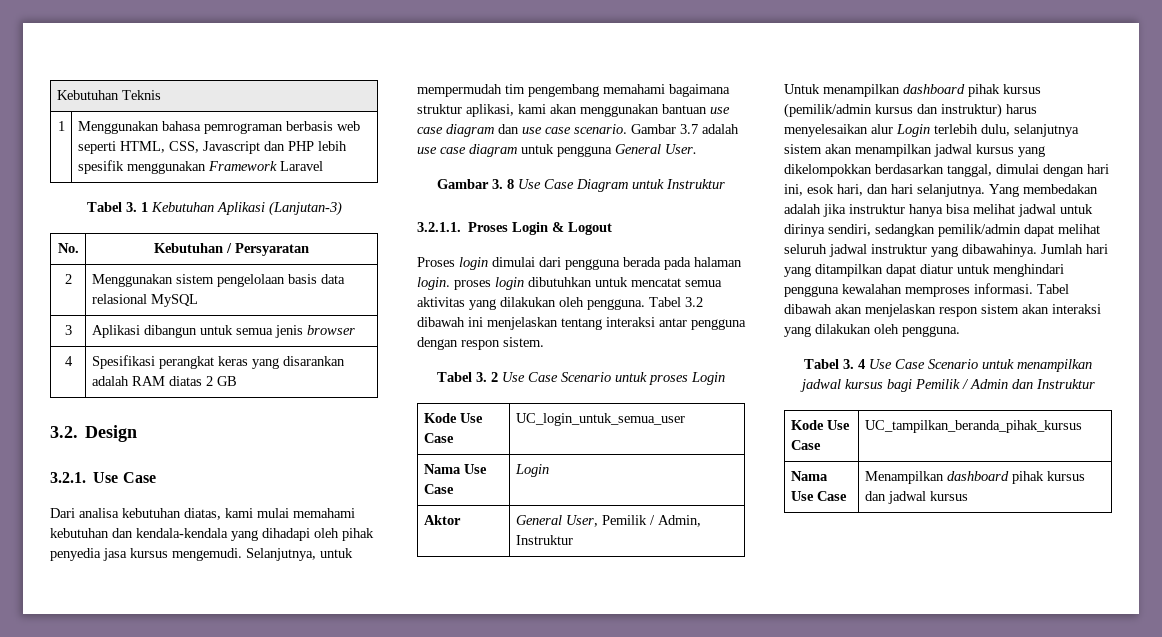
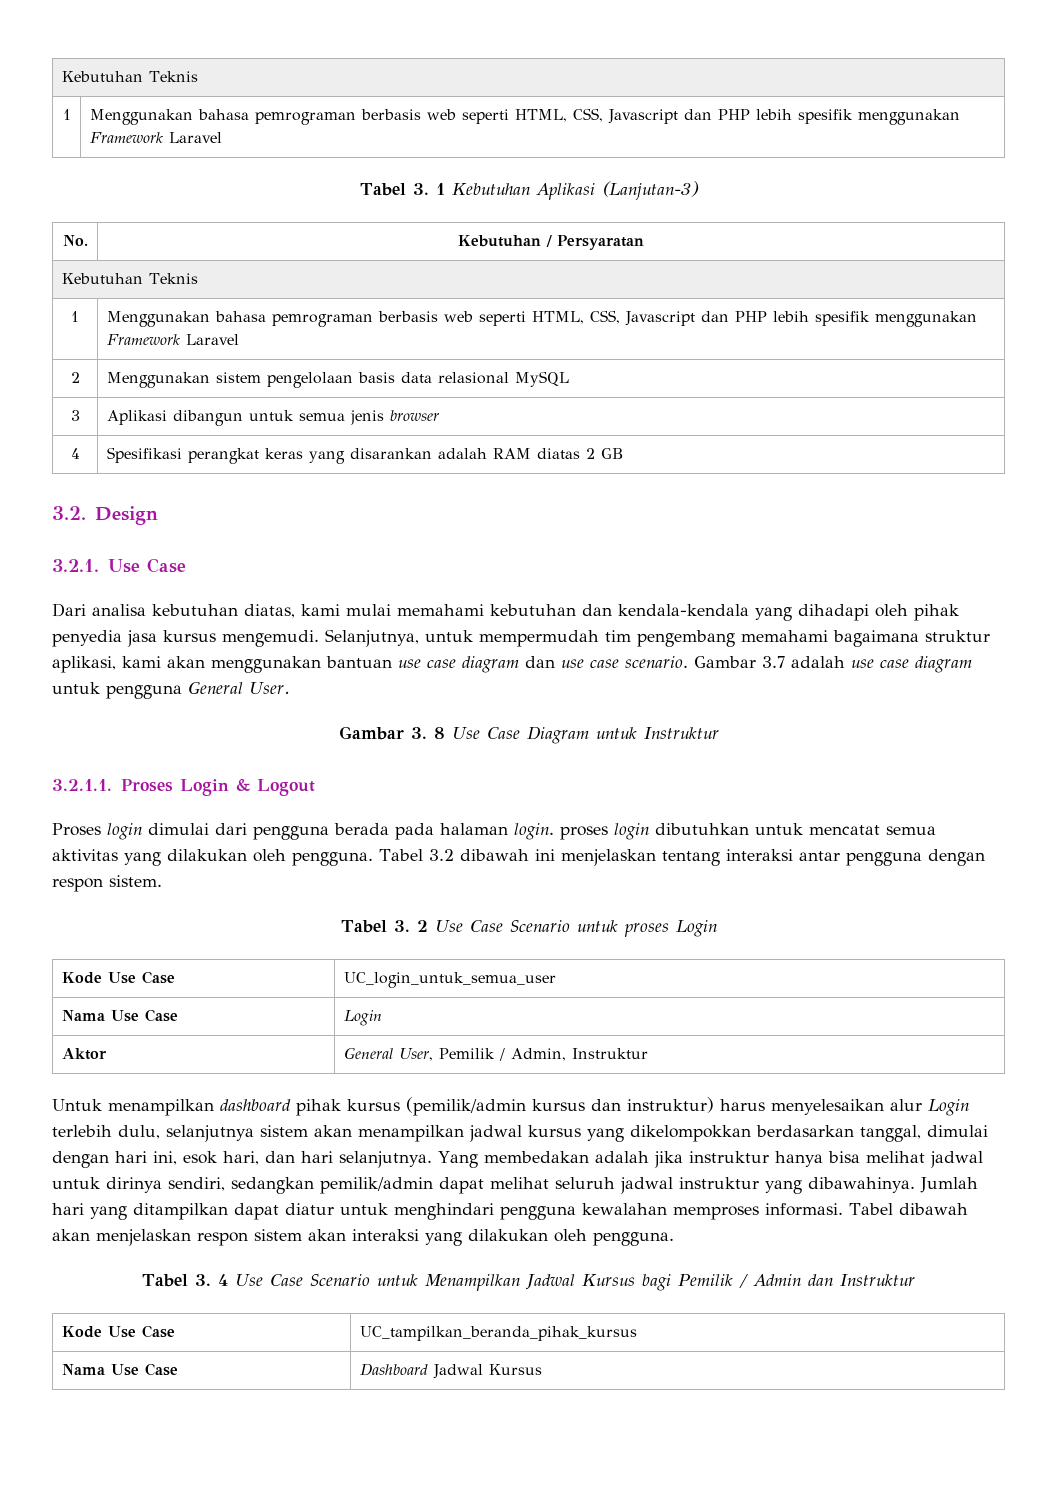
(309, 249) none -> [61,273,198,284] [71,311,79,322] [106,310,977,327] [106,334,239,345] // Kebutuhan Teknis // 1 | Menggunakan bahasa pemrograman berbasis web seperti HTML, CSS, Javascript dan PHP lebih spesifik menggunakan Framework Laravel
[1017,359,1092,372] [799,379,883,392] menampilkan jadwal kursus -> [424,1274,636,1291] Menampilkan Jadwal Kursus
[864,471,1085,484] [864,491,968,504] Menampilkan dashboard pihak kursus dan jadwal kursus -> [359,1363,542,1379] Dashboard Jadwal Kursus

